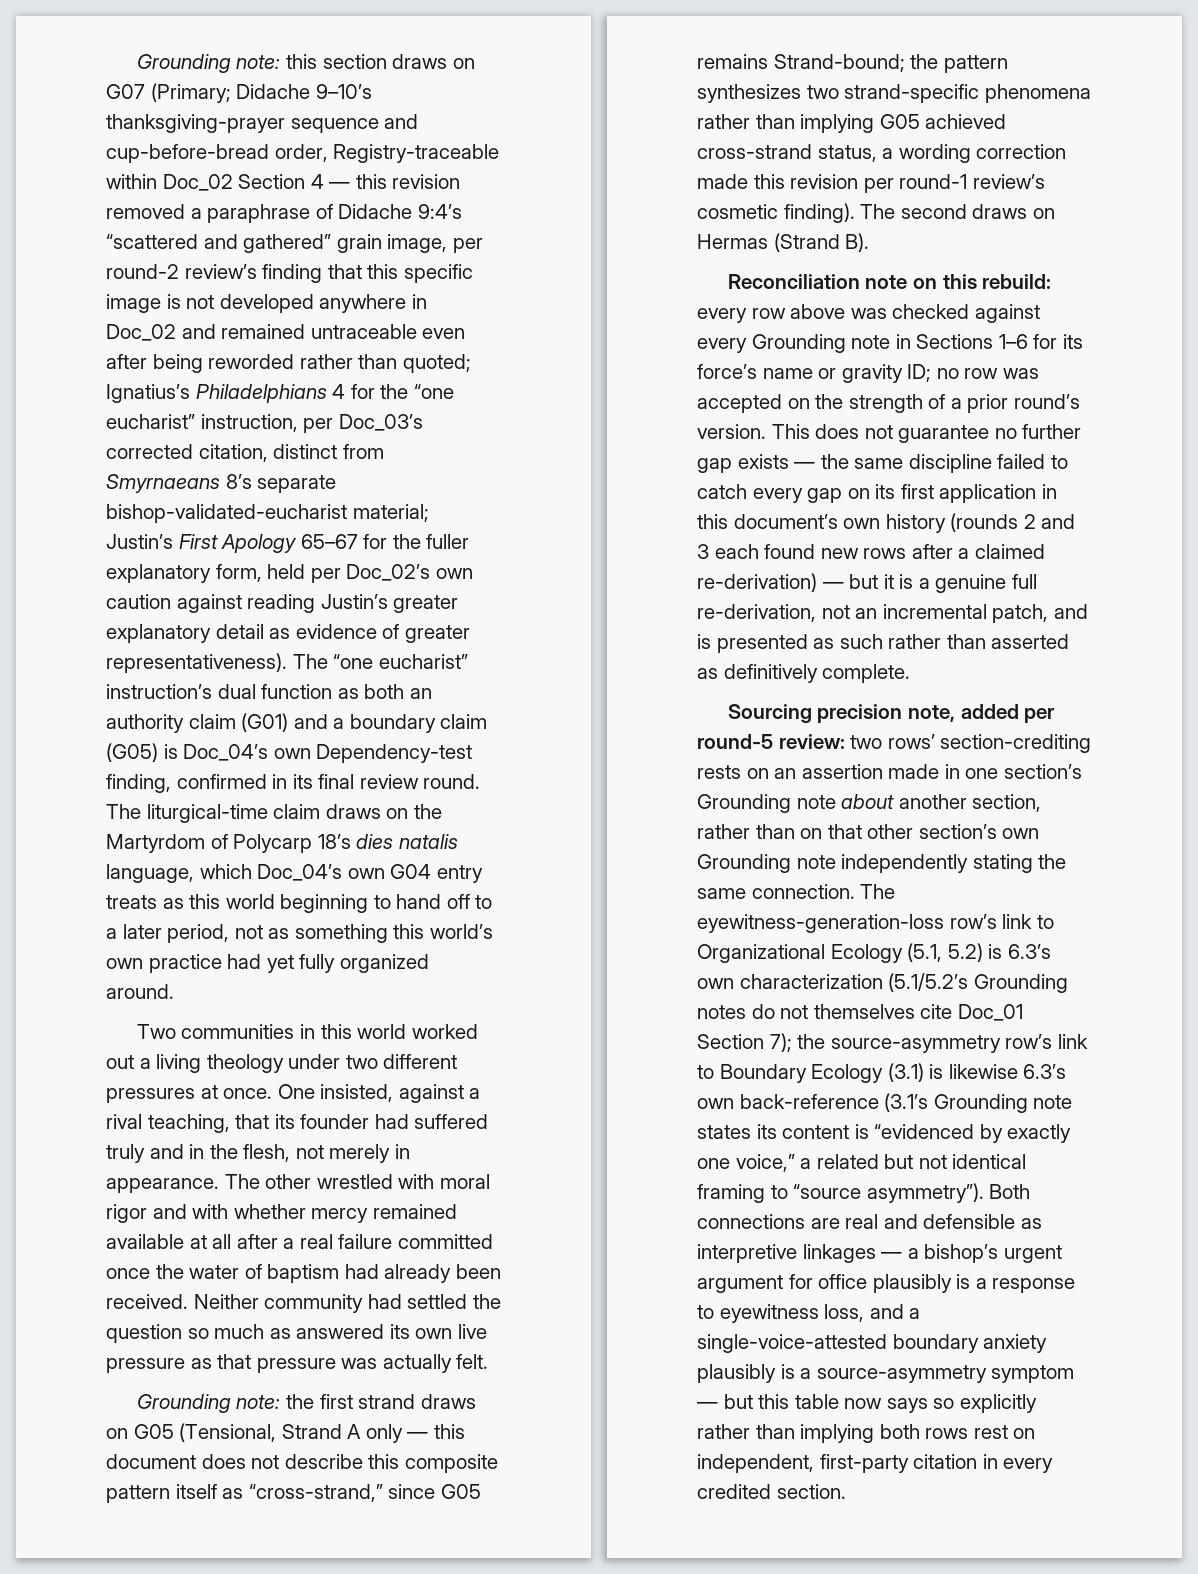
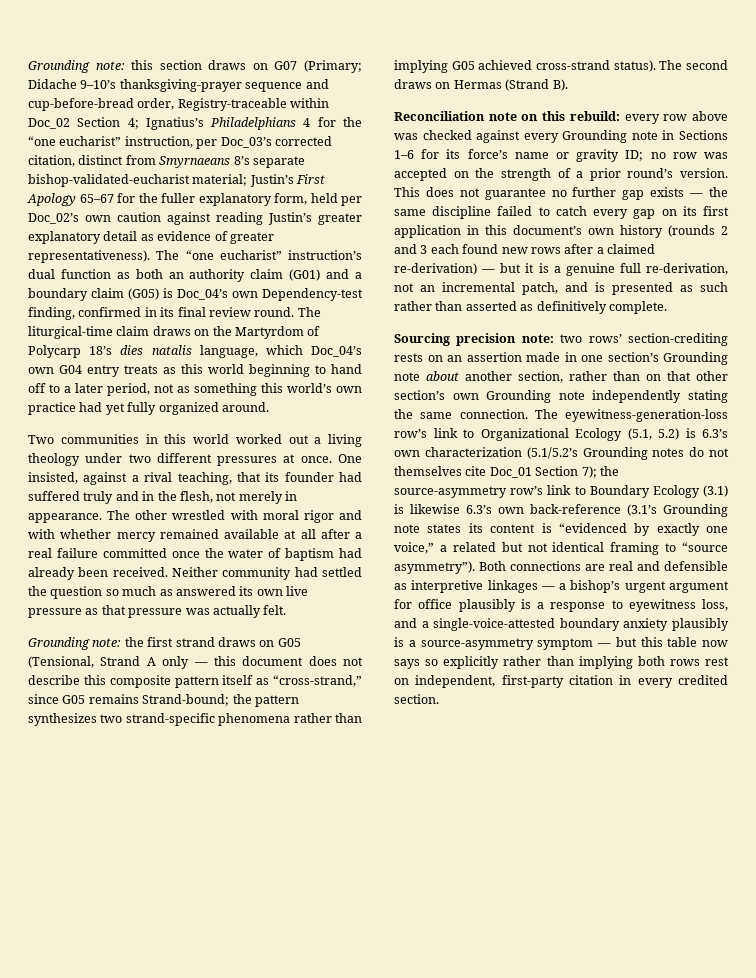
[310,174,461,189] [106,204,462,223] [106,234,483,253] [106,264,473,283] [106,294,427,313] [106,324,466,341] [106,354,471,373] 4 — this revision removed a paraphrase of Didache 9:4’s “scattered and gathered” grain image, per round-2 review’s finding that this specific image is not developed anywhere in Doc_02 and remained untraceable even after being reworded rather than quoted; -> [127,118,139,129] 4;
[817,144,1067,163] [697,174,1045,193] [697,203,855,223] status, a wording correction made this revision per round-1 review’s cosmetic finding). -> [613,60,656,72] status).
[907,704,1055,723] [697,734,845,749] note, added per round-5 review: -> [521,334,554,343] note:

